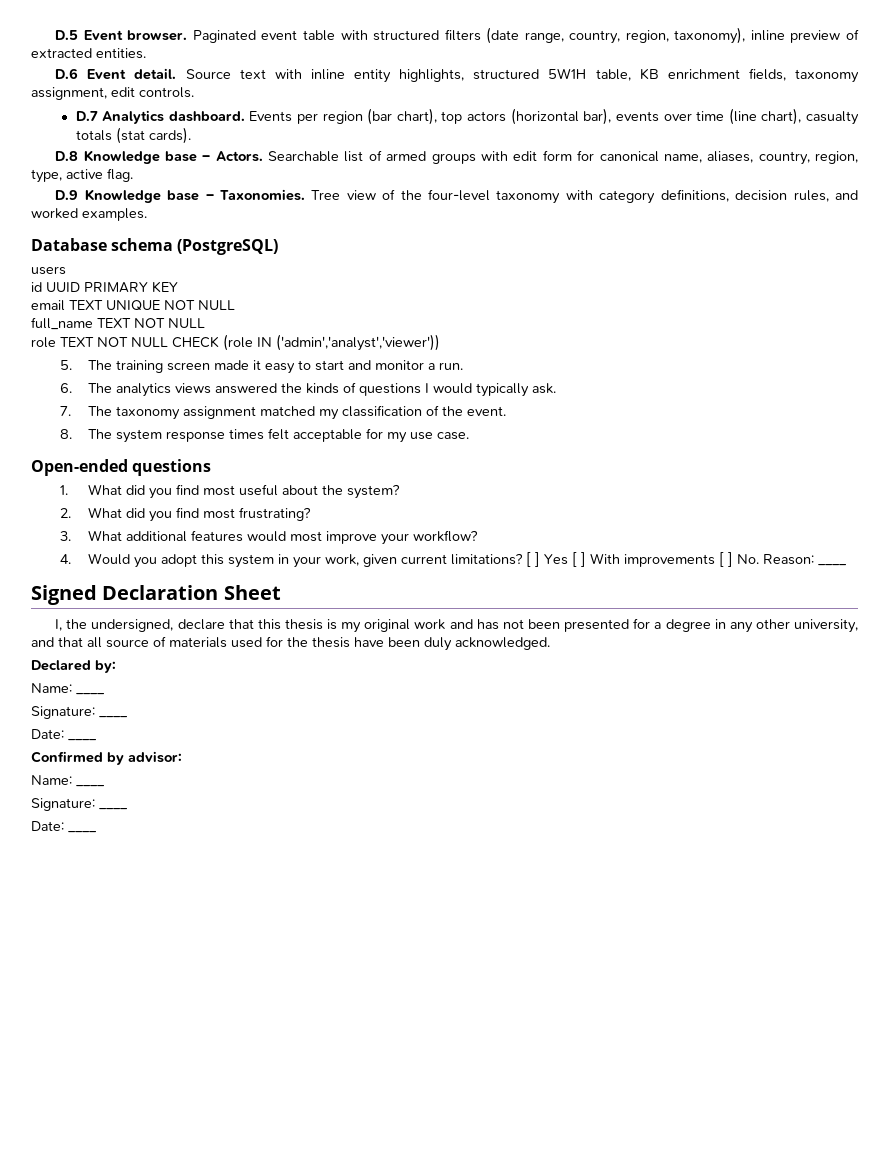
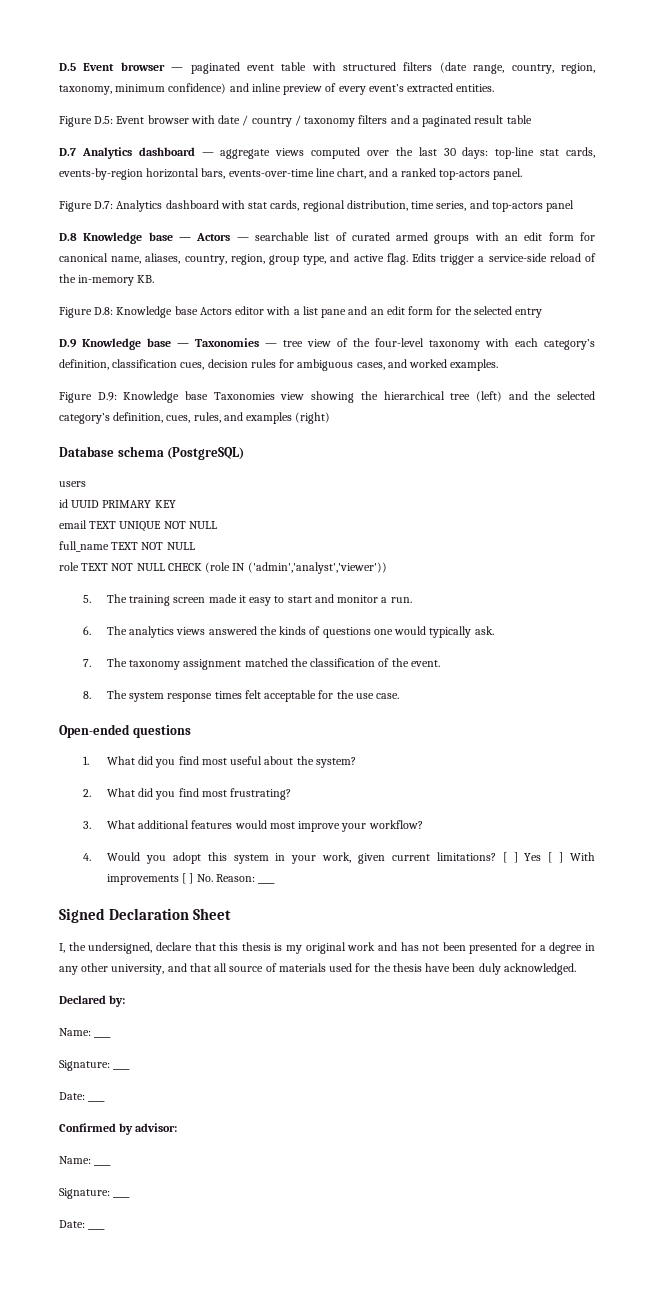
[127,30,256,43] browser. Paginated -> [120,62,240,74] browser — paginated
[674,27,746,44] taxonomy), -> [59,83,249,95] taxonomy, minimum confidence) and
(859, 34) none -> [338,84,404,95] every event’s
[55,68,860,83] [31,87,194,100] [75,108,859,125] [75,127,191,144] D.6 Event detail. Source text with inline entity highlights, structured 5W1H table, KB enrichment fields, taxonomy assignment, edit controls. // D.7 Analytics dashboard. Events per region (bar chart), top actors (horizontal bar), events over time (line chart), casualty totals (stat cards). -> [59,115,532,127] [59,147,595,159] [59,168,523,180] [59,200,575,212] Figure D.5: Event browser with date / country / taxonomy filters and a paginated result table // D.7 Analytics dashboard — aggregate views computed over the last 30 days: top-line stat cards, events-by-region horizontal bars, events-over-time line chart, and a ranked top-actors panel. // Figure D.7: Analytics dashboard with stat cards, regional distribution, time series, and top-actors panel
[202,151,340,162] – Actors. Searchable -> [178,232,309,241] — Actors — searchable
(382, 155) none -> [351,232,390,241] curated
(508, 156) none -> [505,235,519,241] an
[31,169,62,183] type, -> [269,253,350,265] group type, and
(133, 175) none -> [411,253,596,265] [59,274,155,286] [59,306,543,318] Edits trigger a service-side reload of the in-memory KB. // Figure D.8: Knowledge base Actors editor with a list pane and an edit form for the selected entry
[205,189,341,201] – Taxonomies. Tree -> [177,338,303,347] — Taxonomies — tree
[599,189,858,204] [31,208,147,221] category definitions, decision rules, and worked examples. -> [515,338,595,350] [59,359,499,371] [59,391,595,403] [59,412,331,424] each category’s definition, classification cues, decision rules for ambiguous cases, and worked examples. // Figure D.9: Knowledge base Taxonomies view showing the hierarchical tree (left) and the selected category’s definition, cues, rules, and examples (right)
[425,383,430,393] I -> [373,629,393,635] one
[319,409,340,420] my -> [290,658,308,667] the
[387,432,408,443] my -> [336,690,354,699] the

